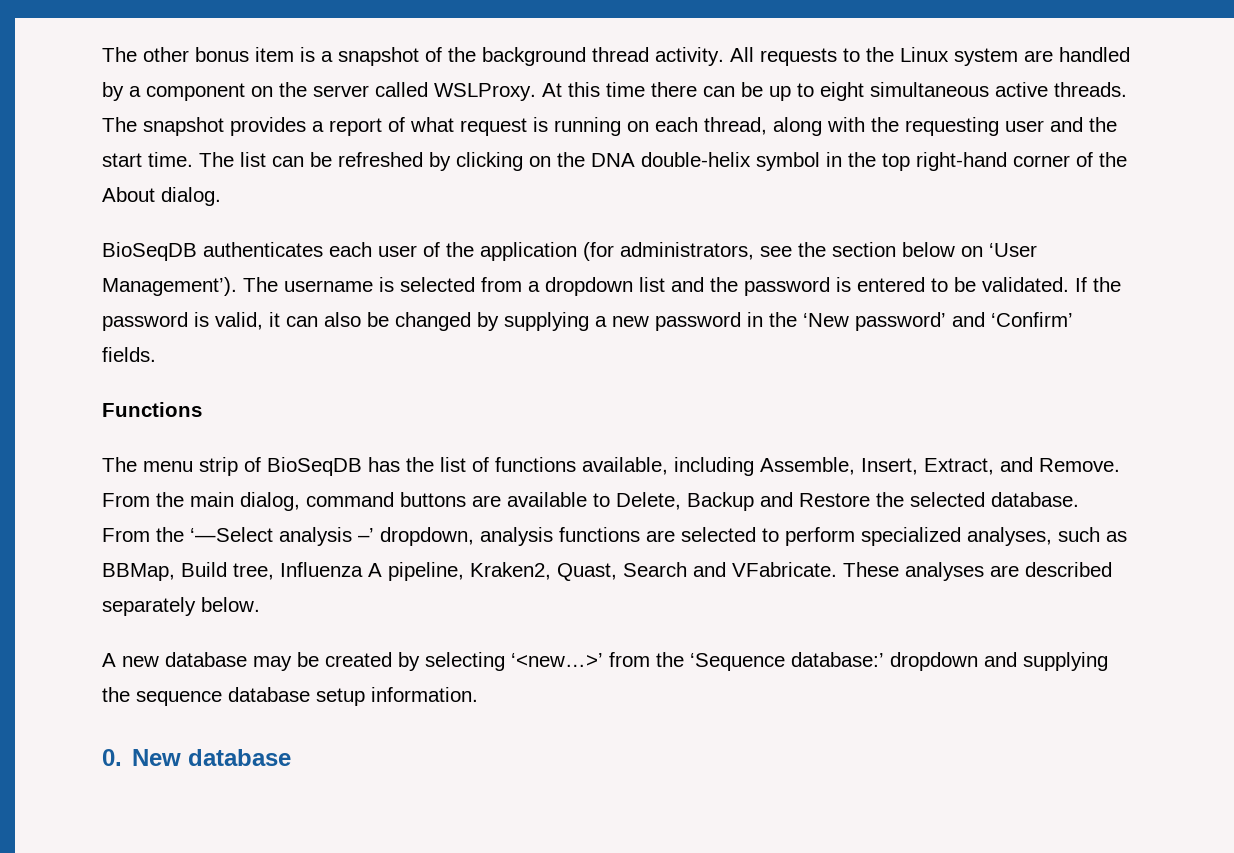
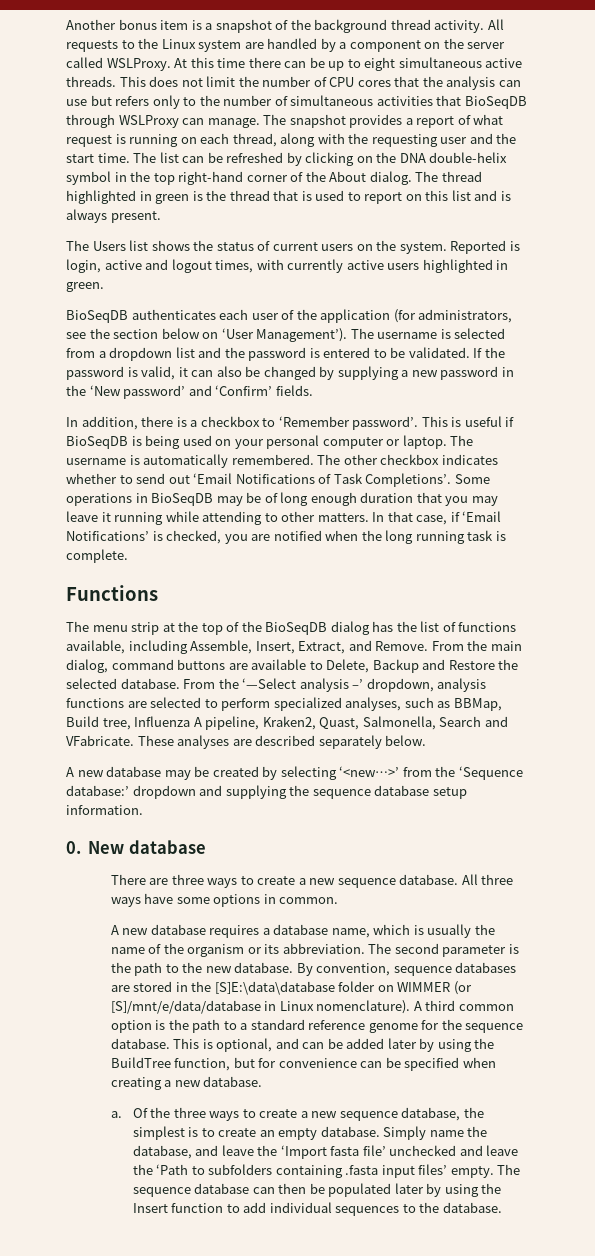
[102,47,189,62] The other -> [66,19,116,30] Another
(1127, 89) none -> [119,76,521,90] [66,95,527,109] [66,114,260,128] This does not limit the number of CPU cores that the analysis can use but refers only to the number of simultaneous activities that BioSeqDB through WSLProxy can manage.
(221, 196) none -> [415,171,482,182] [66,190,511,204] [66,209,161,223] [66,240,520,254] [66,259,509,273] [66,282,104,292] The thread highlighted in green is the thread that is used to report on this list and is always present. // The Users list shows the status of current users on the system. Reported is login, active and logout times, with currently active users highlighted in green.
[102,402,202,417] [102,457,362,476] Functions // The menu strip of BioSeqDB -> [66,416,515,430] [66,435,474,449] [66,454,498,468] [66,473,490,487] [66,492,498,506] [66,511,502,525] [66,530,506,544] [66,549,128,563] [66,585,158,601] [66,621,370,635] In addition, there is a checkbox to ‘Remember password’. This is useful if BioSeqDB is being used on your personal computer or laptop. The username is automatically remembered. The other checkbox indicates whether to send out ‘Email Notifications of Task Completions’. Some operations in BioSeqDB may be of long enough duration that you may leave it running while attending to other matters. In that case, if ‘Email Notifications’ is checked, you are notified when the long running task is complete. // Functions // The menu strip at the top of the BioSeqDB dialog
(617, 572) none -> [362,716,436,730] Salmonella,
(292, 757) none -> [110,874,514,888] [110,893,339,907] [110,924,495,938] [110,943,519,957] [110,962,517,976] [110,981,472,995] [110,1000,514,1014] [110,1019,524,1033] [110,1038,495,1052] [110,1057,496,1071] [110,1076,263,1090] [110,1107,484,1121] [132,1126,488,1140] [132,1145,519,1159] [132,1164,521,1178] [132,1183,502,1197] [132,1202,502,1216] // There are three ways to create a new sequence database. All three ways have some options in common. // A new database requires a database name, which is usually the name of the organism or its abbreviation. The second parameter is the path to the new database. By convention, sequence databases are stored in the [S]E:\data\database folder on WIMMER (or [S]/mnt/e/data/database in Linux nomenclature). A third common option is the path to a standard reference genome for the sequence database. This is optional, and can be added later by using the BuildTree function, but for convenience can be specified when creating a new database. // a. Of the three ways to create a new sequence database, the simplest is to create an empty database. Simply name the database, and leave the ‘Import fasta file’ unchecked and leave the ‘Path to subfolders containing .fasta input files’ empty. The sequence database can then be populated later by using the Insert function to add individual sequences to the database.

